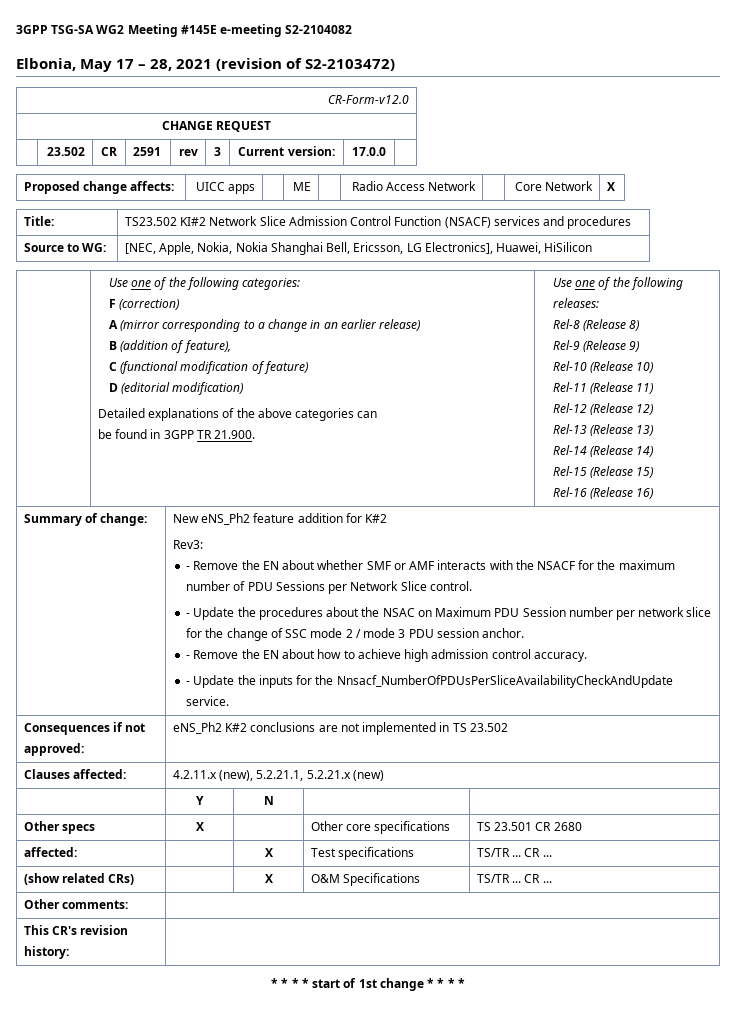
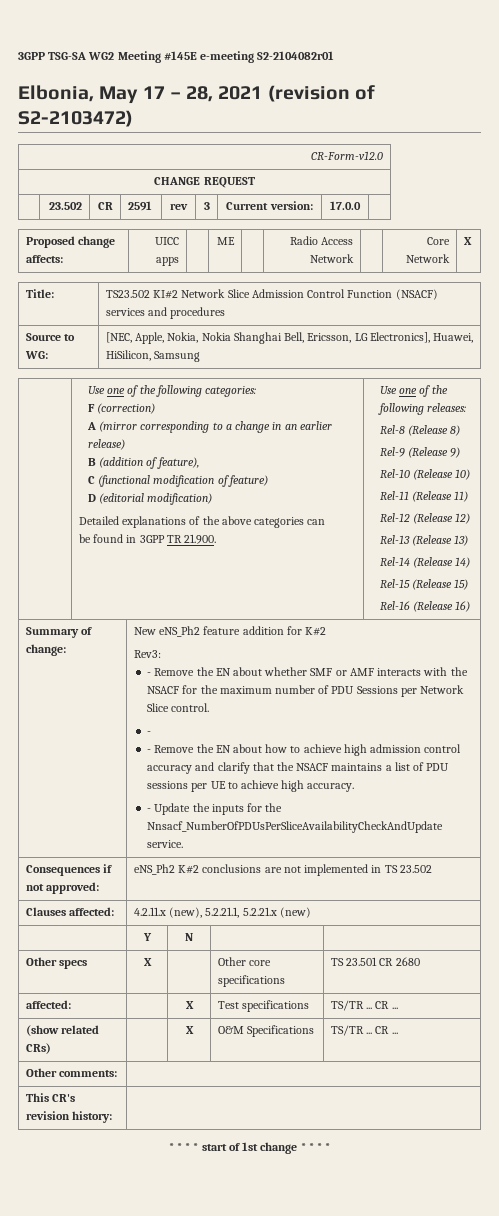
[285,25,353,34] S2-2104082 -> [257,51,335,60] S2-2104082r01
[544,242,593,252] HiSilicon -> [105,350,201,362] HiSilicon, Samsung
[193,607,712,620] [186,628,524,641] Update the procedures about the NSAC on Maximum PDU Session number per network slice for the change of SSC mode 2 / mode 3 PDU session anchor. -> (152, 733) none
(531, 654) none -> [147,762,450,774] [147,780,305,792] accuracy and clarify that the NSACF maintains a list of PDU sessions per UE to achieve high

